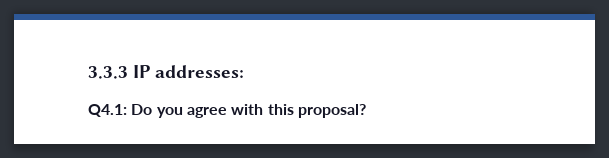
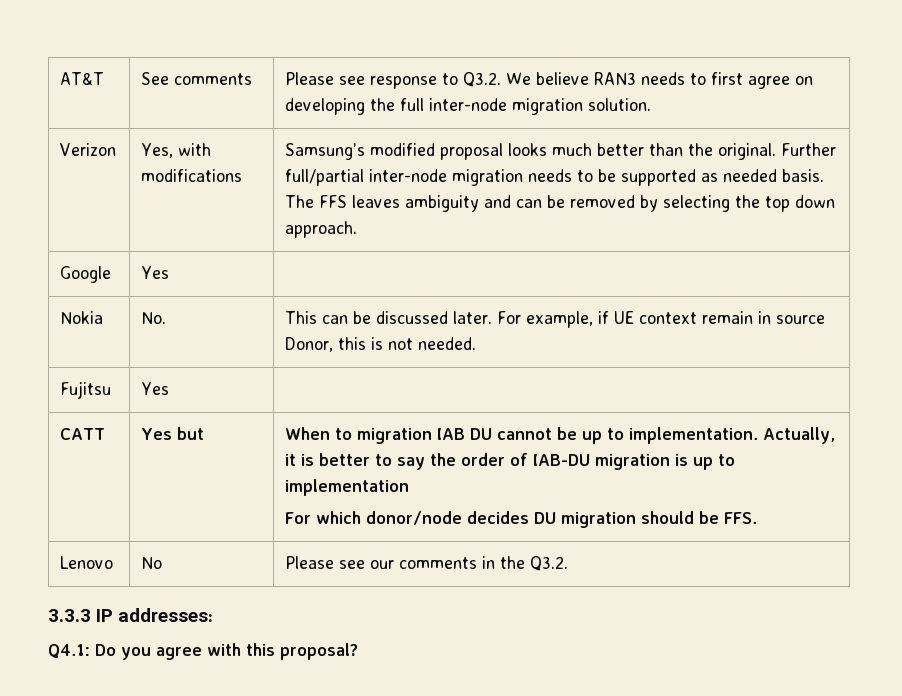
(88, 72) none -> [60,72,105,85] [141,72,253,85] [285,72,814,89] [285,98,652,115] [60,143,117,156] [141,143,212,158] [141,169,243,182] [285,143,837,160] [285,169,825,186] [285,195,836,212] [285,221,358,238] [60,266,112,283] [141,266,170,279] [60,311,104,324] [141,312,167,324] [285,311,826,328] [285,337,477,352] [60,381,112,399] [141,382,170,395] [60,428,106,440] [141,427,205,440] [285,427,836,444] [285,453,736,470] [285,479,410,496] [285,511,758,528] [60,556,114,569] [141,557,163,569] [285,556,569,571] AT&T | See comments | Please see response to Q3.2. We believe RAN3 needs to first agree on developing the full inter-node migration solution. // Verizon | Yes, with modifications | Samsung’s modified proposal looks much better than the original. Further full/partial inter-node migration needs to be supported as needed basis. The FFS leaves ambiguity and can be removed by selecting the top down approach. // Google | Yes | // Nokia | No. | This can be discussed later. For example, if UE context remain in source Donor, this is not needed. // Fujitsu | Yes | // CATT | Yes but | When to migration IAB DU cannot be up to implementation. Actually, it is better to say the order of IAB-DU migration is up to implementation // For which donor/node decides DU migration should be FFS. // Lenovo | No | Please see our comments in the Q3.2. //

